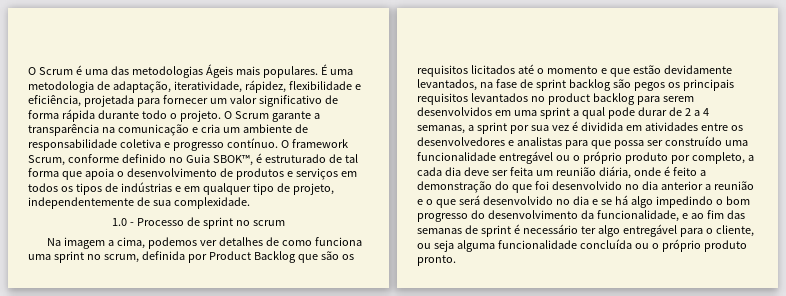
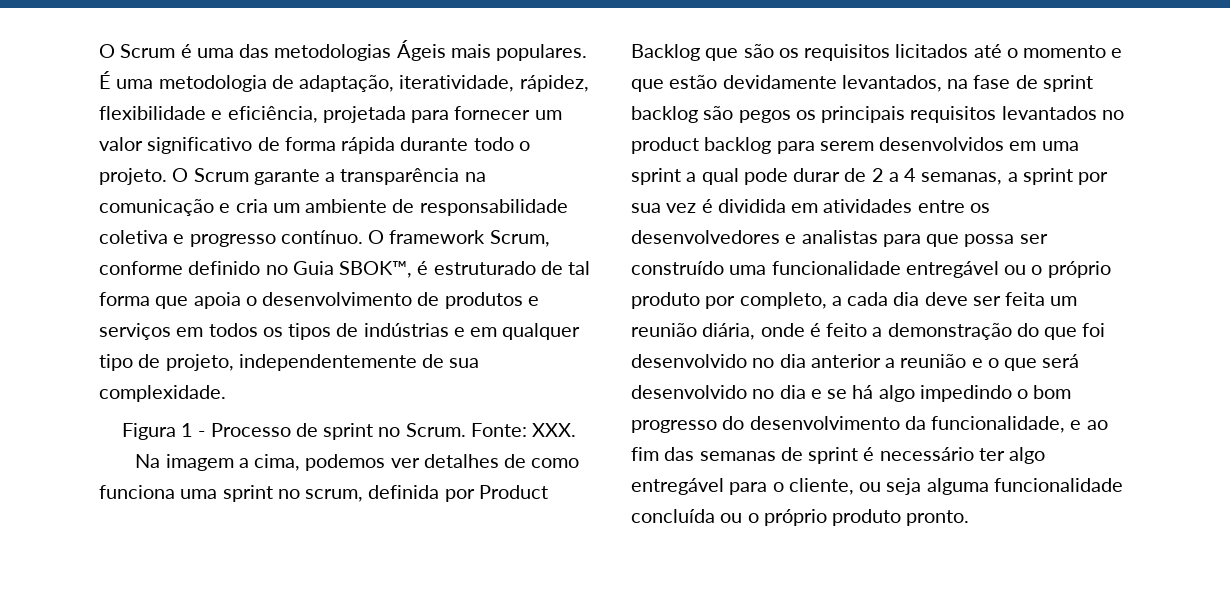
[112,218,128,226] 1.0 -> [121,423,194,440] Figura 1
[252,220,285,226] scrum -> [405,423,577,437] Scrum. Fonte: XXX.

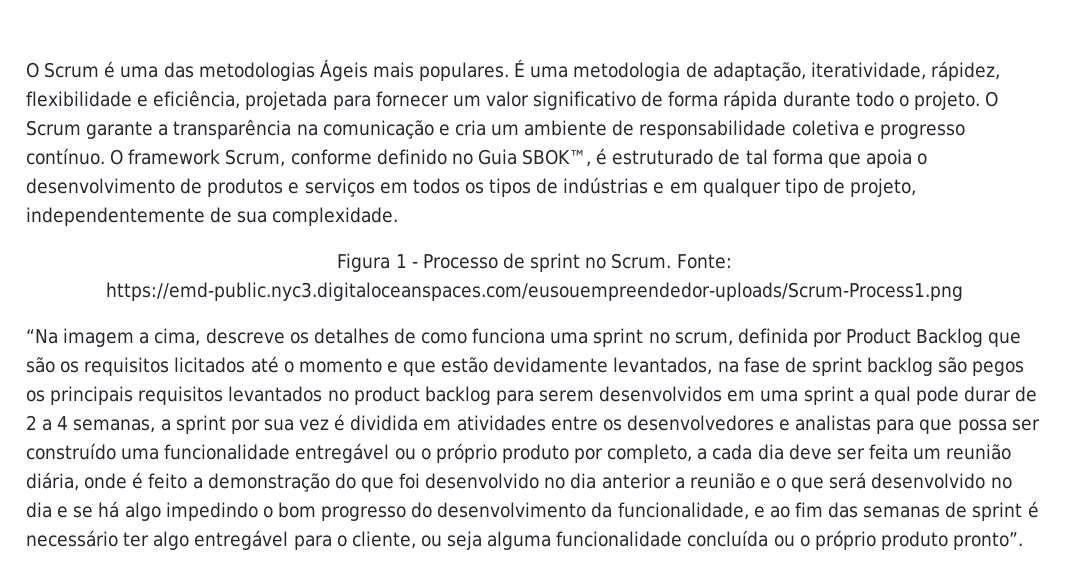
[532,423,577,437] [135,454,161,468] XXX. // Na -> [105,282,963,301] [26,329,58,344] https://emd-public.nyc3.digitaloceanspaces.com/eusouempreendedor-uploads/Scrum-Process1.png // “Na
[305,454,420,471] podemos ver -> [205,328,309,344] descreve os
[906,510,970,526] pronto. -> [953,532,1024,550] pronto”.

